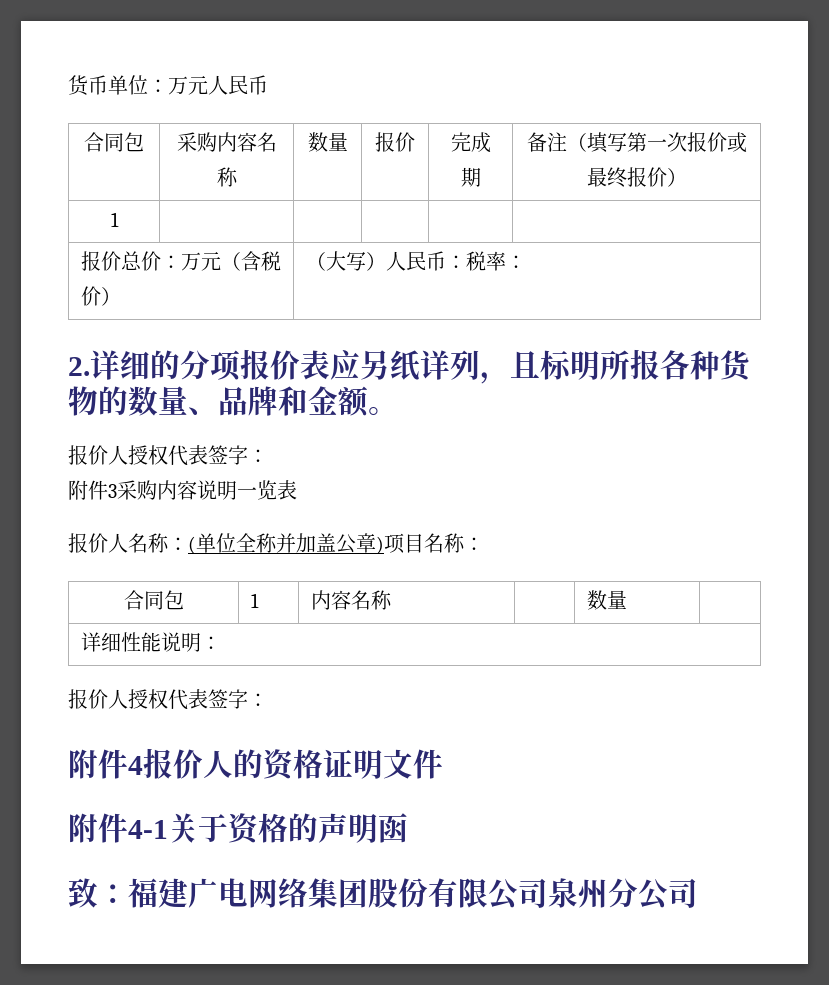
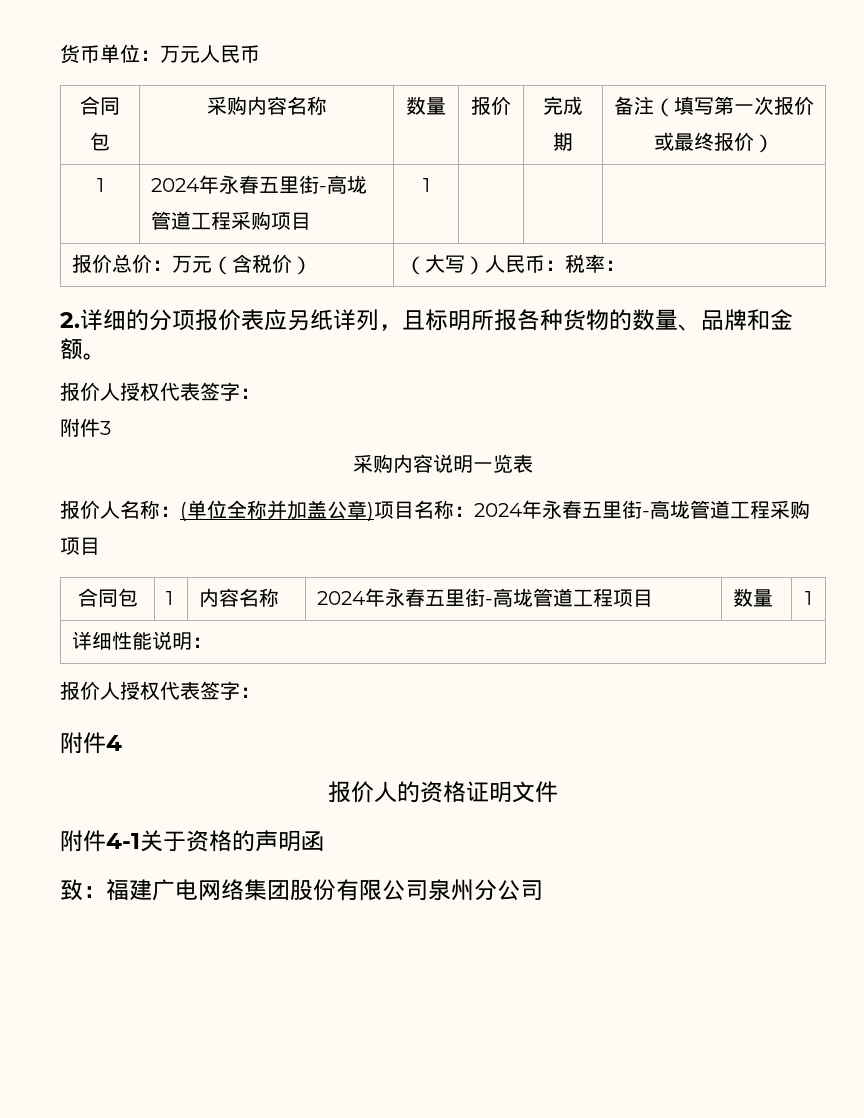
(119, 219) | -> [150,175,367,194] [150,211,311,230] [422,178,430,192] 2024年永春五里街-高垅管道工程采购项目 | 1
(117, 491) none -> (111, 428) //
(484, 544) none -> [474,500,810,519] [60,537,100,555] 2024年永春五里街-高垅管道工程采购项目
[586,590,627,610] | 数量 | -> [316,588,653,607] [732,588,773,607] [805,591,812,605] 2024年永春五里街-高垅管道工程项目 | 数量 | 1
(143, 765) none -> (122, 743) //

